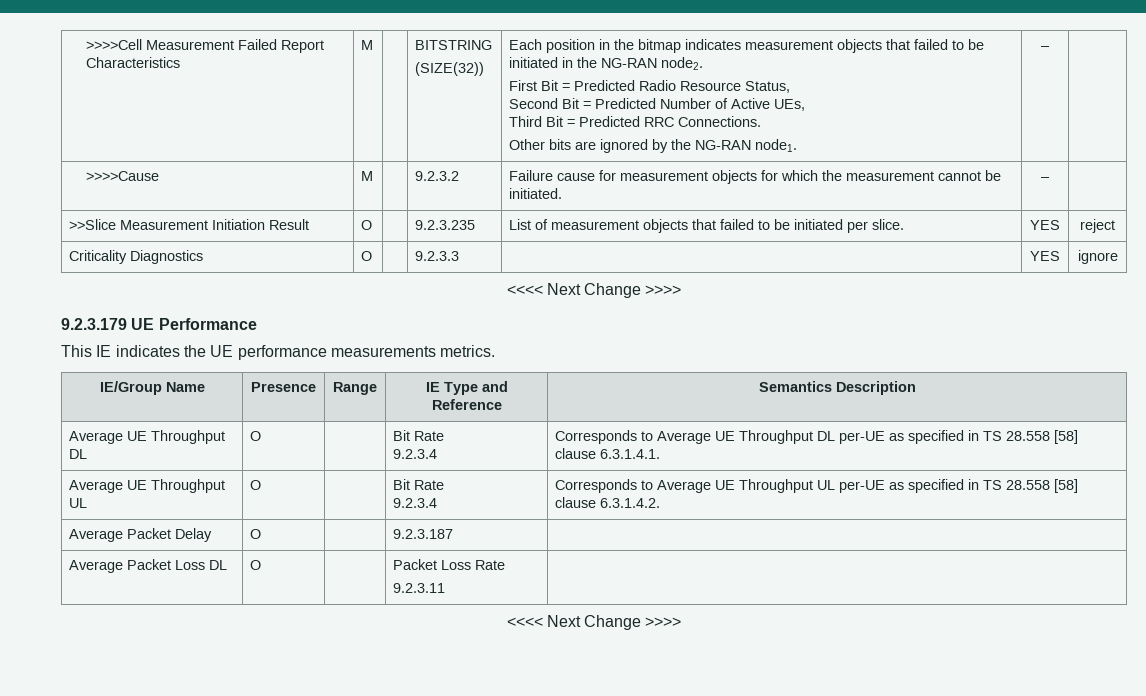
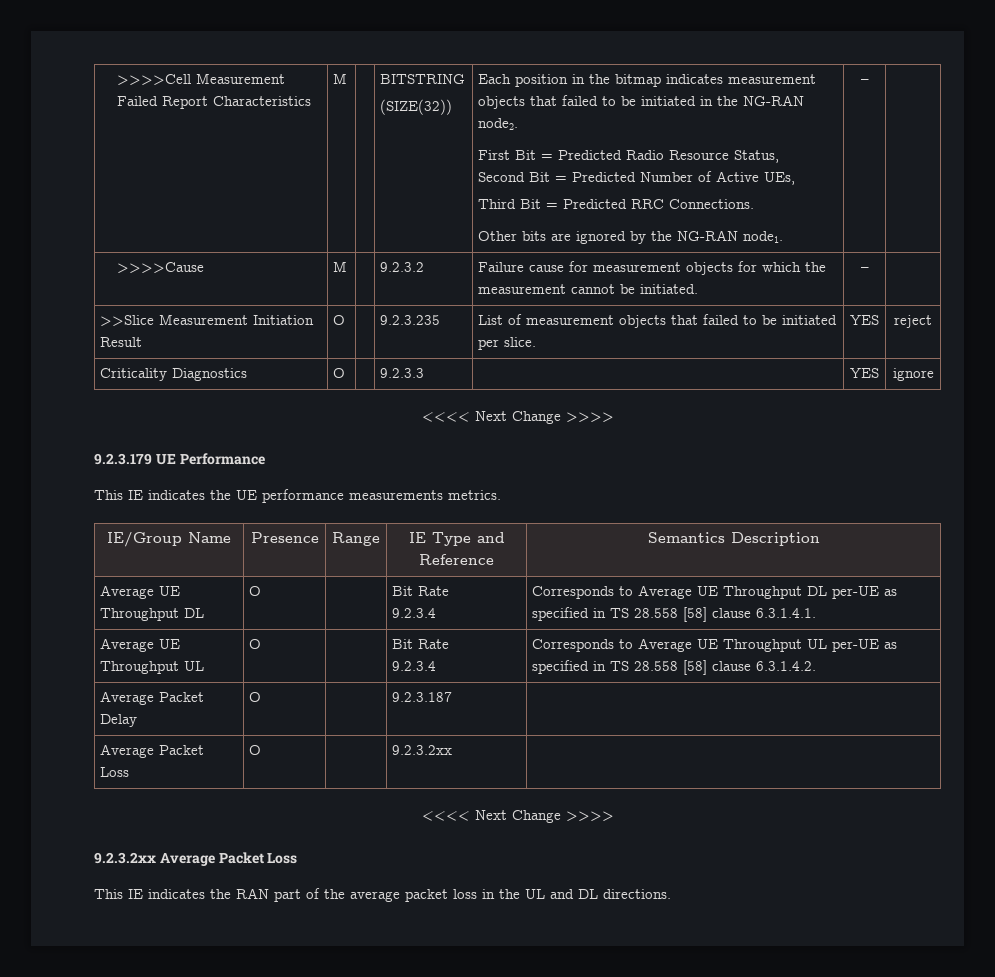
[209,560,228,570] [250,560,262,570] [393,559,506,570] [393,583,446,593] [506,615,682,630] DL | O | | Packet Loss Rate // 9.2.3.11 | // <<<< Next Change >>>> -> [249,745,262,755] [392,745,453,755] [421,810,614,823] [94,852,298,866] [94,888,671,902] | O | | 9.2.3.2xx | // <<<< Next Change >>>> // 9.2.3.2xx Average Packet Loss // This IE indicates the RAN part of the average packet loss in the UL and DL directions.

